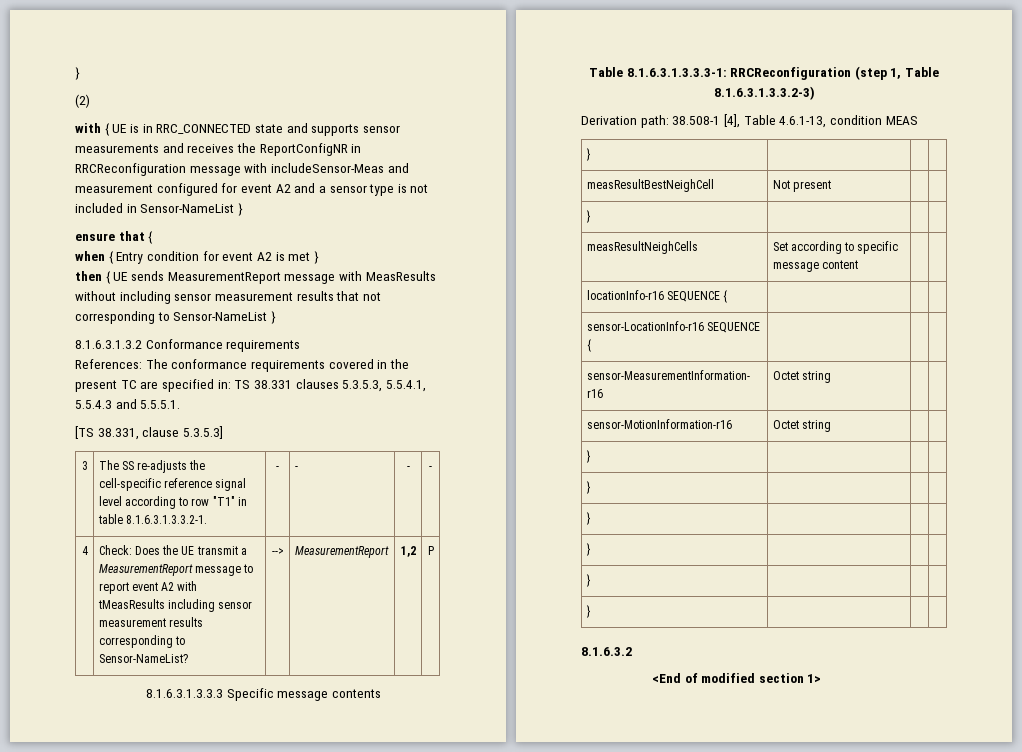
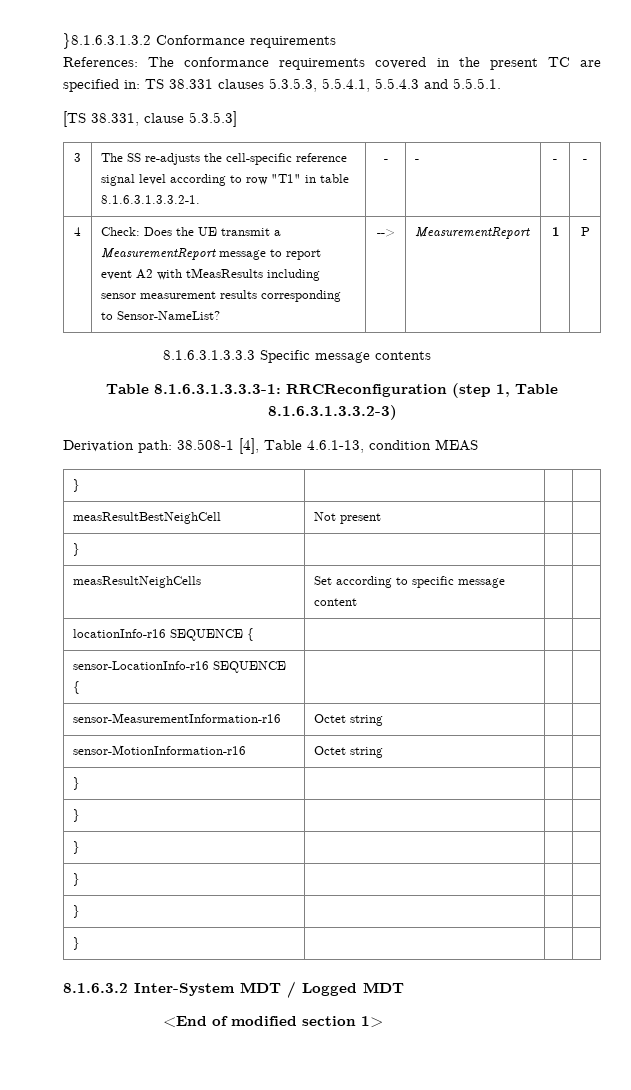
[75,67,80,80] [75,94,90,108] [75,123,400,136] [75,143,362,156] [75,163,409,176] [75,183,429,196] [75,203,243,216] [75,231,154,244] [75,251,319,264] [75,271,436,284] [75,291,381,304] [75,311,276,324] [75,340,142,349] } // (2) // with { UE is in RRC_CONNECTED state and supports sensor measurements and receives the ReportConfigNR in RRCReconfiguration message with includeSensor-Meas and measurement configured for event A2 and a sensor type is not included in Sensor-NameList } // ensure that { // when { Entry condition for event A2 is met } // then { UE sends MeasurementReport message with MeasResults without including sensor measurement results that not corresponding to Sensor-NameList } // 8.1.6.3.1.3.2 -> [63,33,151,49] }8.1.6.3.1.3.2
[400,546,416,557] 1,2 -> [551,227,559,236] 1
(632, 651) none -> [134,981,404,998] Inter-System MDT / Logged MDT

